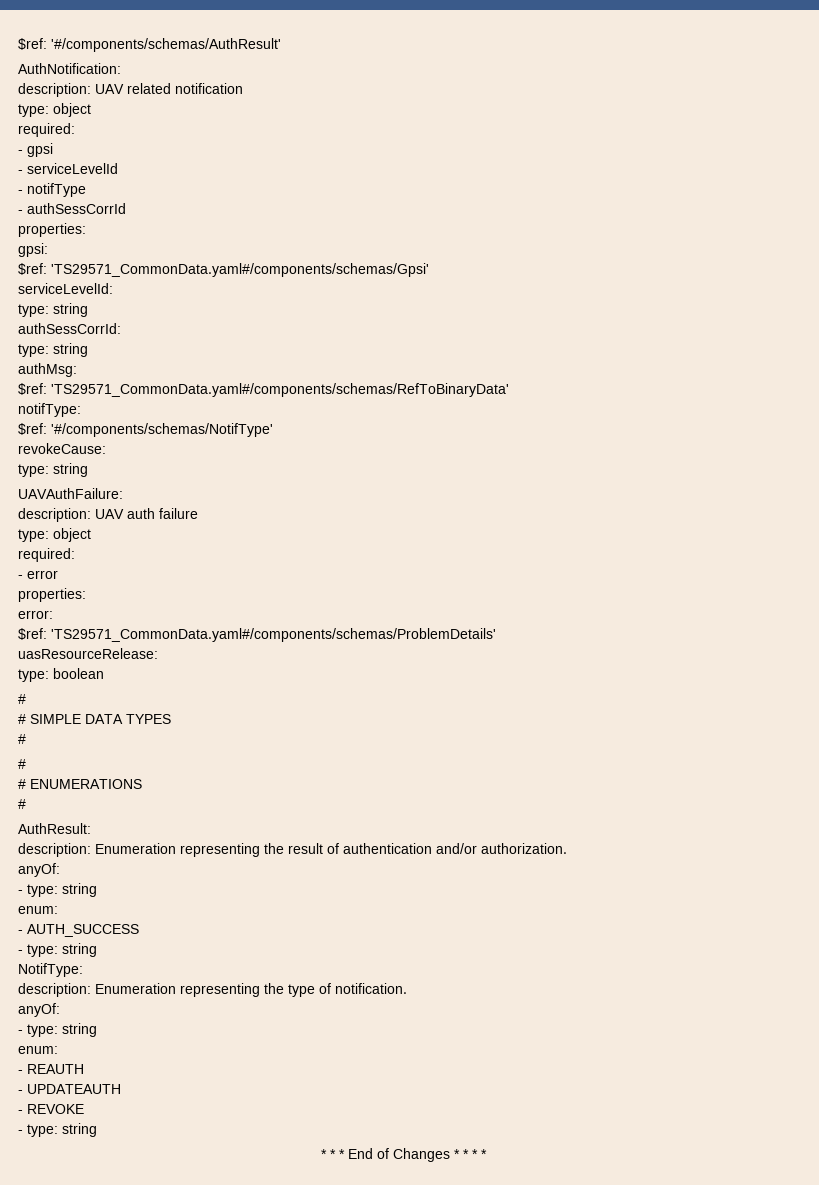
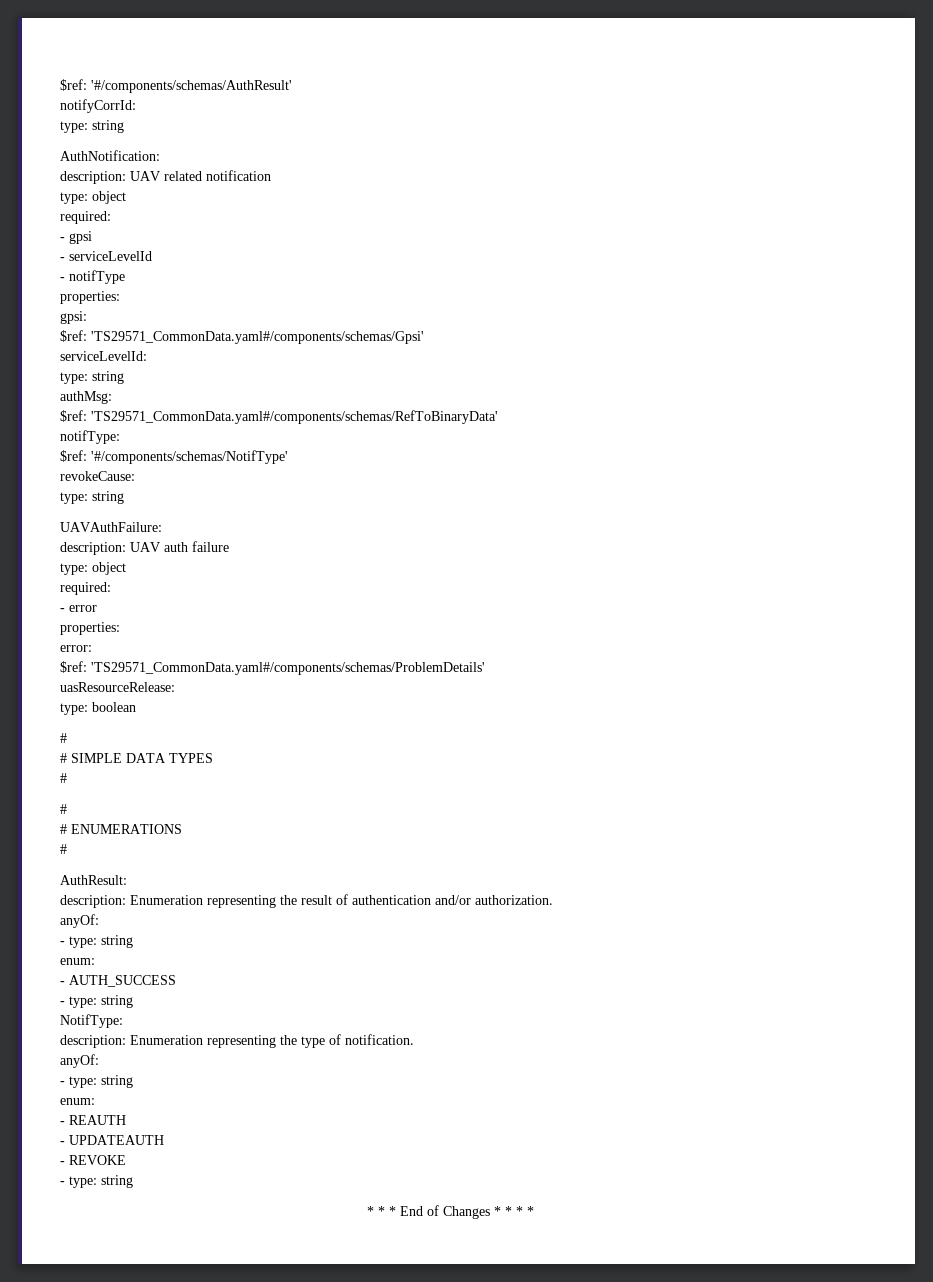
(281, 45) none -> [60,99,136,113] [60,120,124,133] // notifyCorrId: // type: string
[18,203,126,214] // - authSessCorrId -> (125, 277) none
[18,323,121,334] [18,343,88,357] // authSessCorrId: // type: string -> (124, 377) none

